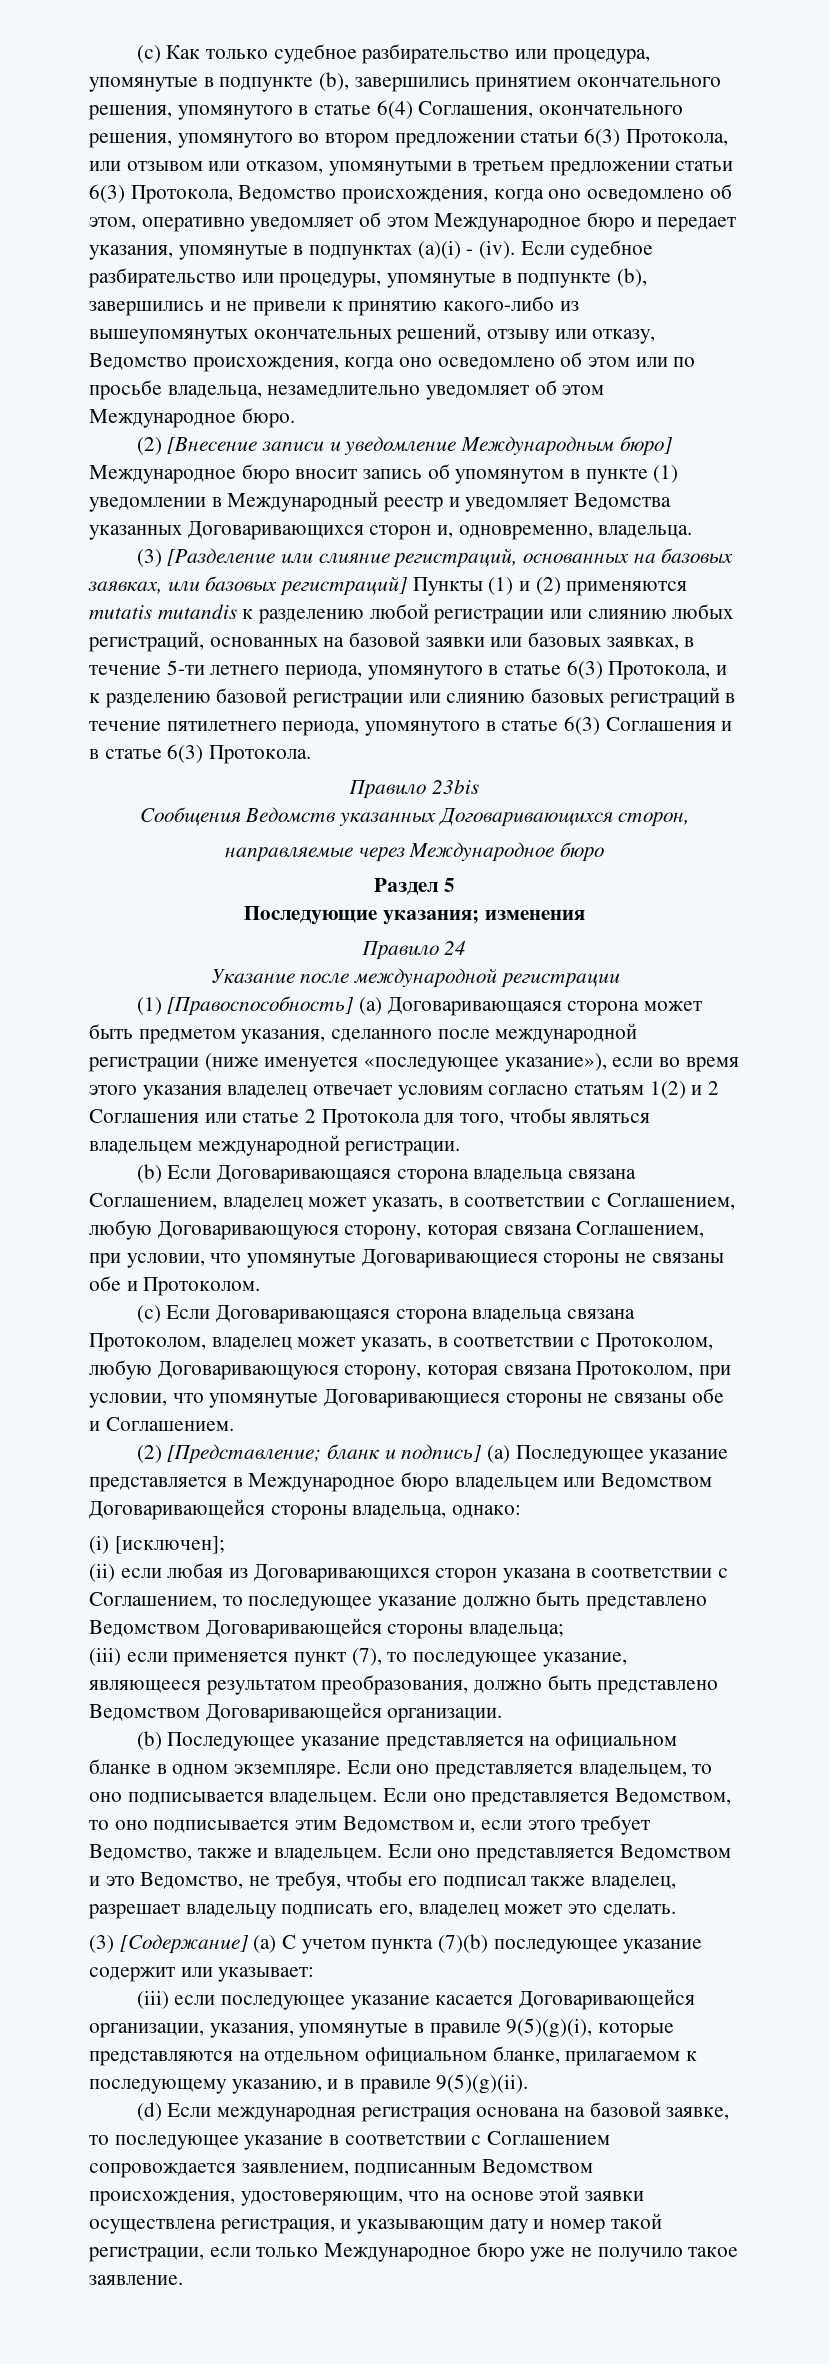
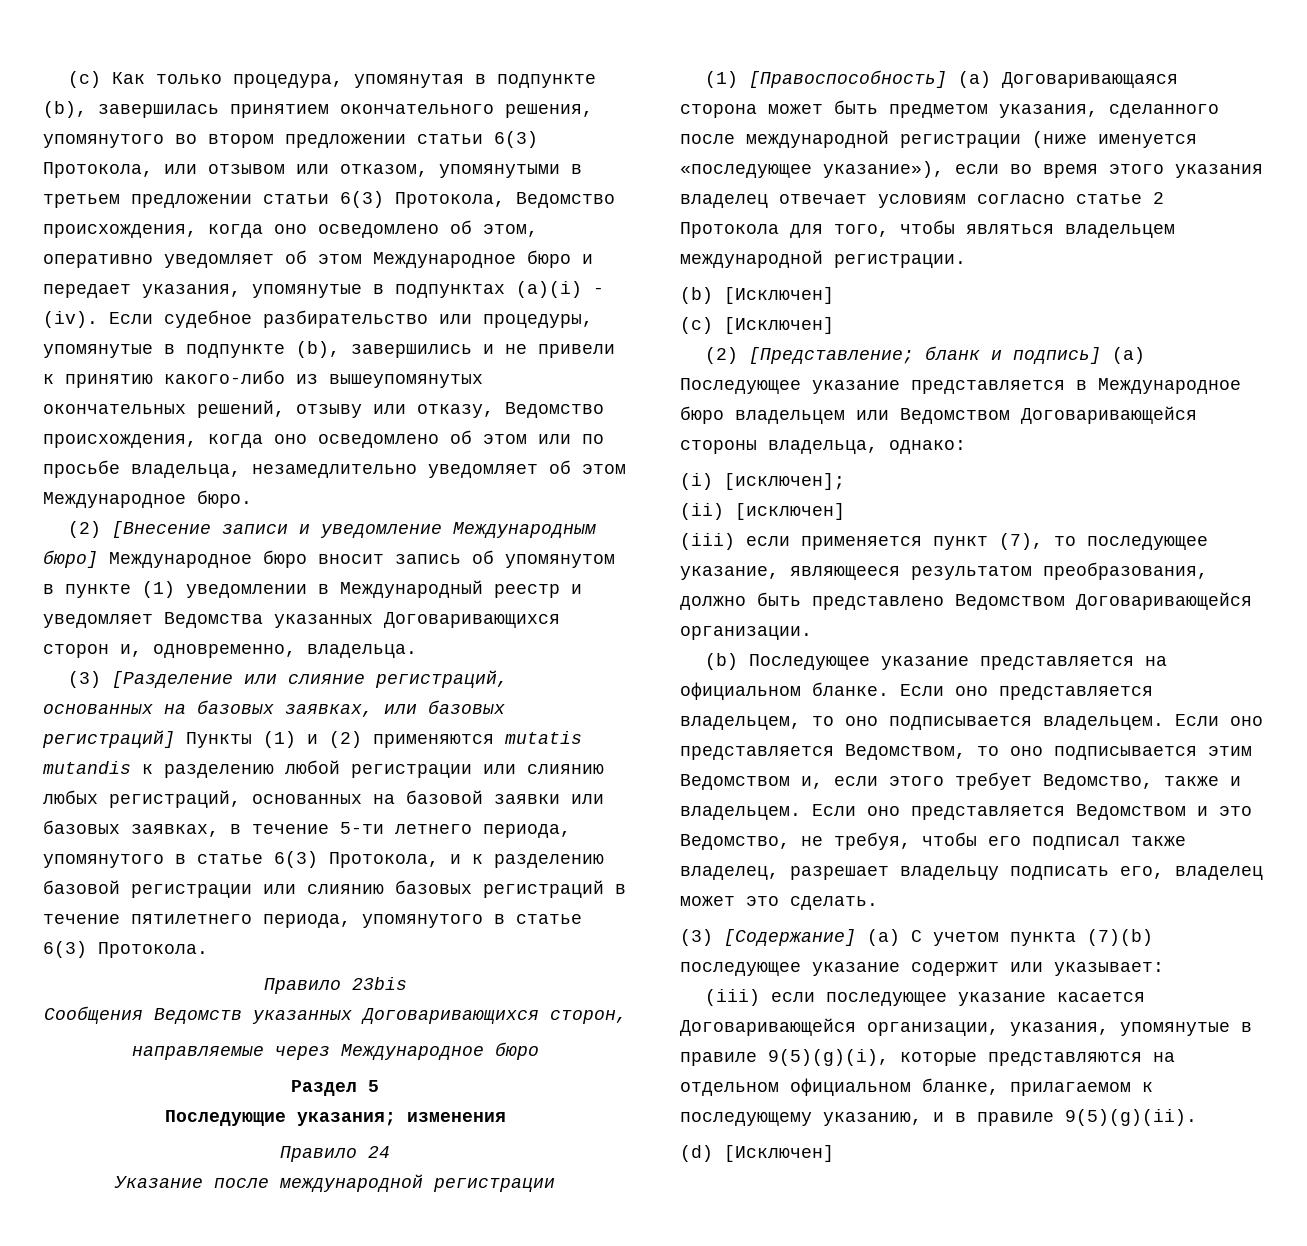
[273,44,650,64] [89,72,470,92] судебное разбирательство или процедура, упомянутые в подпункте (b), завершились -> [233,74,597,88] [43,101,219,118] процедура, упомянутая в подпункте (b), завершилась
[298,100,684,119] [88,133,293,148] в статье 6(4) Соглашения, окончательного решения, упомянутого -> (164, 141) none
[605,717,733,731] [89,744,204,763] Соглашения и в статье 6(3) -> (87, 949) none
[574,1081,720,1099] [89,1109,237,1123] статьям 1(2) и 2 Соглашения или -> (1065, 199) none
[167,1165,636,1184] [89,1193,735,1212] [89,1220,705,1240] [89,1249,724,1268] [89,1276,261,1296] [136,1305,635,1324] [89,1333,713,1352] [89,1360,732,1380] [89,1388,724,1408] [89,1417,234,1431] Если Договаривающаяся сторона владельца связана Соглашением, владелец может указать, в соответствии с Соглашением, любую Договаривающуюся сторону, которая связана Соглашением, при условии, что упомянутые Договаривающиеся стороны не связаны обе и Протоколом. // (с) Если Договаривающаяся сторона владельца связана Протоколом, владелец может указать, в соответствии с Протоколом, любую Договаривающуюся сторону, которая связана Протоколом, при условии, что упомянутые Договаривающиеся стороны не связаны обе и Соглашением. -> [724,287,834,304] [680,317,834,334] [Исключен] // (с) [Исключен]
[120,1563,729,1583] [89,1591,708,1611] [89,1618,565,1639] если любая из Договаривающихся сторон указана в соответствии с Соглашением, то последующее указание должно быть представлено Ведомством Договаривающейся стороны владельца; -> [735,503,845,520] [исключен]
[89,1759,342,1779] бланке в одном экземпляре. -> [812,682,889,696] бланке.
[167,2101,730,2122] [89,2131,611,2150] [89,2159,594,2178] [89,2185,645,2206] [89,2213,662,2234] [88,2242,739,2262] [89,2275,183,2285] Если международная регистрация основана на базовой заявке, то последующее указание в соответствии с Соглашением сопровождается заявлением, подписанным Ведомством происхождения, удостоверяющим, что на основе этой заявки осуществлена регистрация, и указывающим дату и номер такой регистрации, если только Международное бюро уже не получило такое заявление. -> [724,1145,834,1162] [Исключен]

